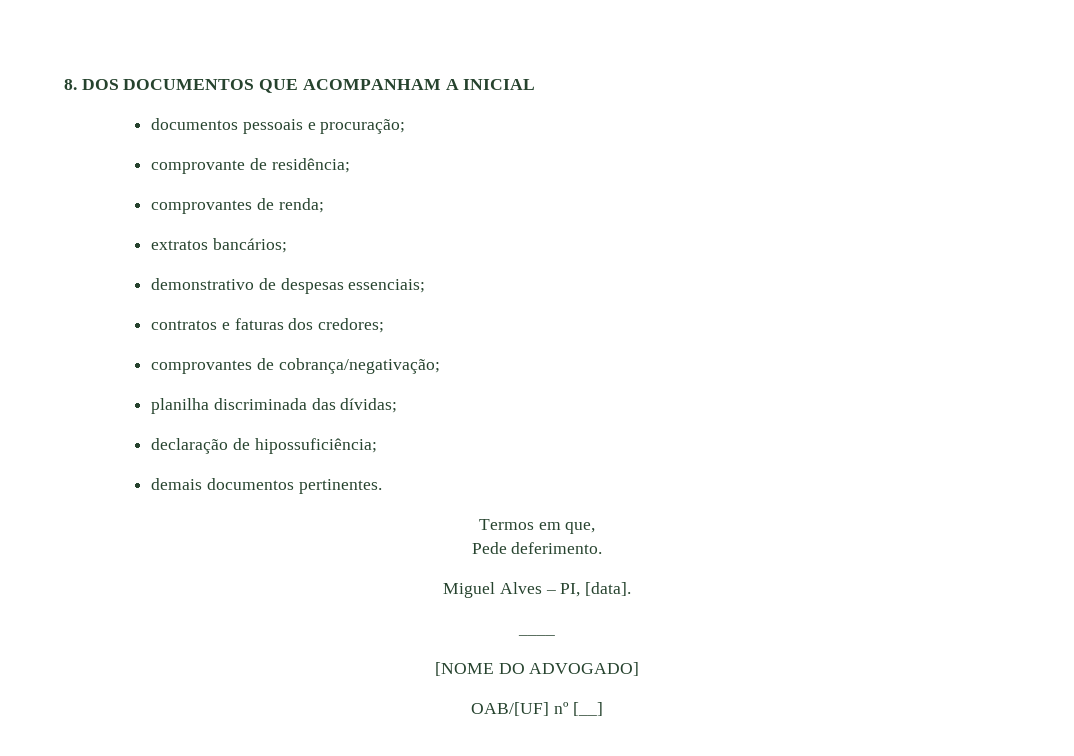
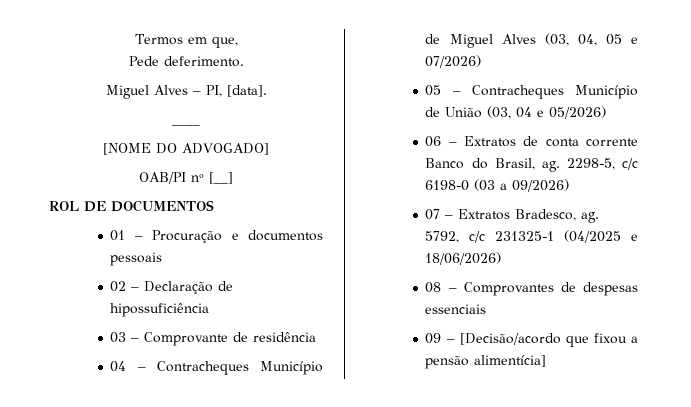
[64,79,536,93] [151,118,406,134] [151,158,350,174] [151,198,324,214] [151,238,287,253] [151,278,426,294] [151,318,385,333] [151,358,440,374] [151,398,398,414] [151,438,377,454] [151,478,382,494] 8. DOS DOCUMENTOS QUE ACOMPANHAM A INICIAL // documentos pessoais e procuração; // comprovante de residência; // comprovantes de renda; // extratos bancários; // demonstrativo de despesas essenciais; // contratos e faturas dos credores; // comprovantes de cobrança/negativação; // planilha discriminada das dívidas; // declaração de hipossuficiência; // demais documentos pertinentes. // -> (134, 39) none
[471,702,550,716] OAB/[UF] -> [139,172,186,184] OAB/PI
(603, 709) none -> [49,200,214,212] [110,230,323,243] [110,252,163,266] [110,281,234,294] [110,303,210,317] [110,332,317,346] [110,361,323,375] [425,33,638,48] [425,55,482,68] [425,85,638,99] [425,106,607,119] [425,136,638,147] [425,158,638,172] [425,179,570,192] [425,209,600,223] [425,230,638,243] [425,252,502,265] [425,282,638,296] [425,304,487,314] [425,333,638,347] [425,355,547,369] // ROL DE DOCUMENTOS // 01 – Procuração e documentos pessoais // 02 – Declaração de hipossuficiência // 03 – Comprovante de residência // 04 – Contracheques Município de Miguel Alves (03, 04, 05 e 07/2026) // 05 – Contracheques Município de União (03, 04 e 05/2026) // 06 – Extratos de conta corrente Banco do Brasil, ag. 2298-5, c/c 6198-0 (03 a 09/2026) // 07 – Extratos Bradesco, ag. 5792, c/c 231325-1 (04/2025 e 18/06/2026) // 08 – Comprovantes de despesas essenciais // 09 – [Decisão/acordo que fixou a pensão alimentícia]

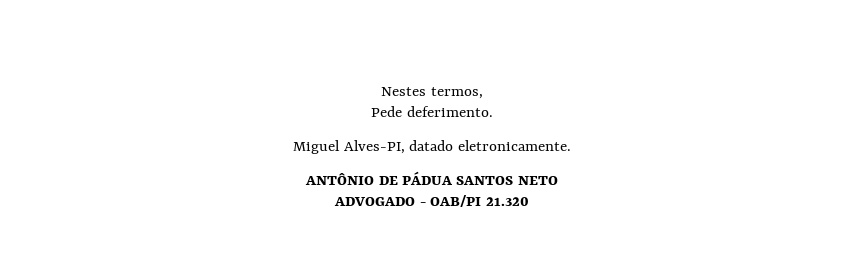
[134,34,238,48] Termos em que, -> [381,87,483,99] Nestes termos,
[153,85,267,97] [172,124,200,126] [103,143,269,155] [139,172,233,184] [49,200,214,212] [110,230,323,243] [110,252,163,266] [110,281,234,294] [110,303,210,317] [110,332,317,346] [110,361,323,375] [425,33,638,48] [425,55,482,68] [425,85,638,99] [425,106,607,119] [425,136,638,147] [425,158,638,172] [425,179,570,192] [425,209,600,223] [425,230,638,243] [425,252,502,265] [425,282,638,296] [425,304,487,314] [425,333,638,347] [425,355,547,369] Alves – PI, [data]. // ____ // [NOME DO ADVOGADO] // OAB/PI nº [__] // ROL DE DOCUMENTOS // 01 – Procuração e documentos pessoais // 02 – Declaração de hipossuficiência // 03 – Comprovante de residência // 04 – Contracheques Município de Miguel Alves (03, 04, 05 e 07/2026) // 05 – Contracheques Município de União (03, 04 e 05/2026) // 06 – Extratos de conta corrente Banco do Brasil, ag. 2298-5, c/c 6198-0 (03 a 09/2026) // 07 – Extratos Bradesco, ag. 5792, c/c 231325-1 (04/2025 e 18/06/2026) // 08 – Comprovantes de despesas essenciais // 09 – [Decisão/acordo que fixou a pensão alimentícia] -> [343,140,571,154] [305,171,558,185] [334,195,529,207] Alves-PI, datado eletronicamente. // ANTÔNIO DE PÁDUA SANTOS NETO // ADVOGADO - OAB/PI 21.320

